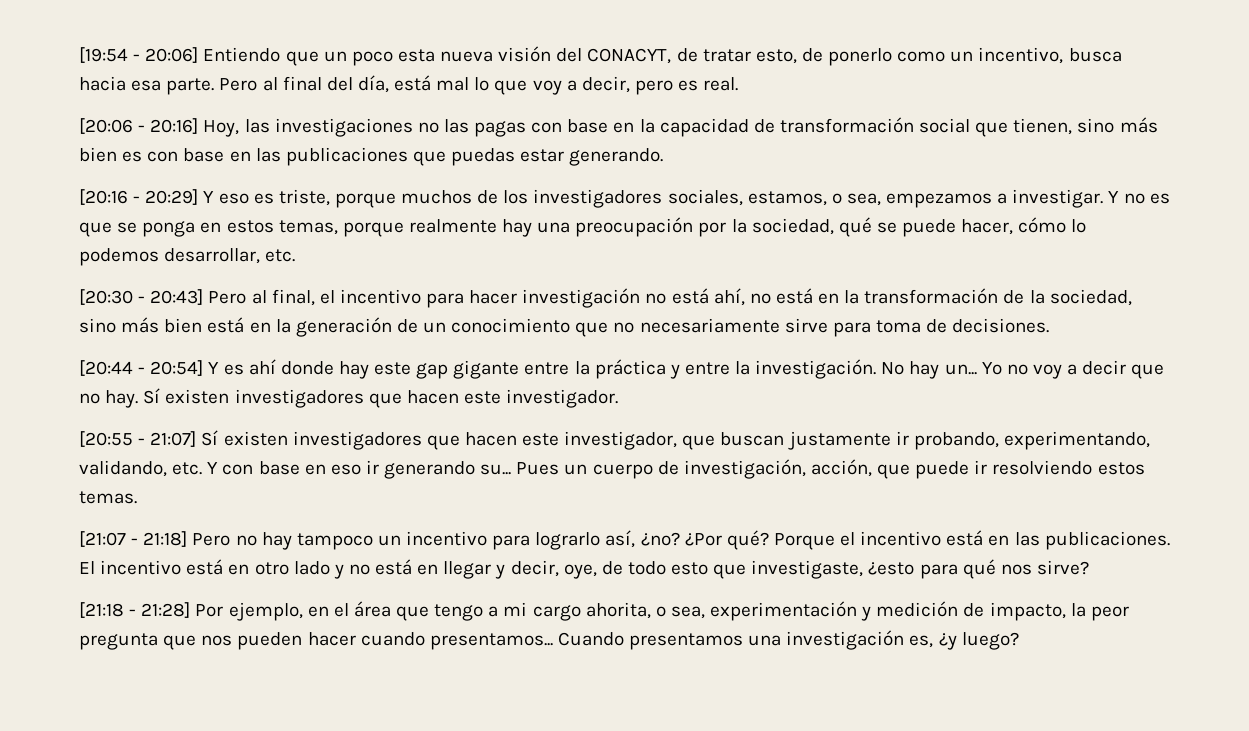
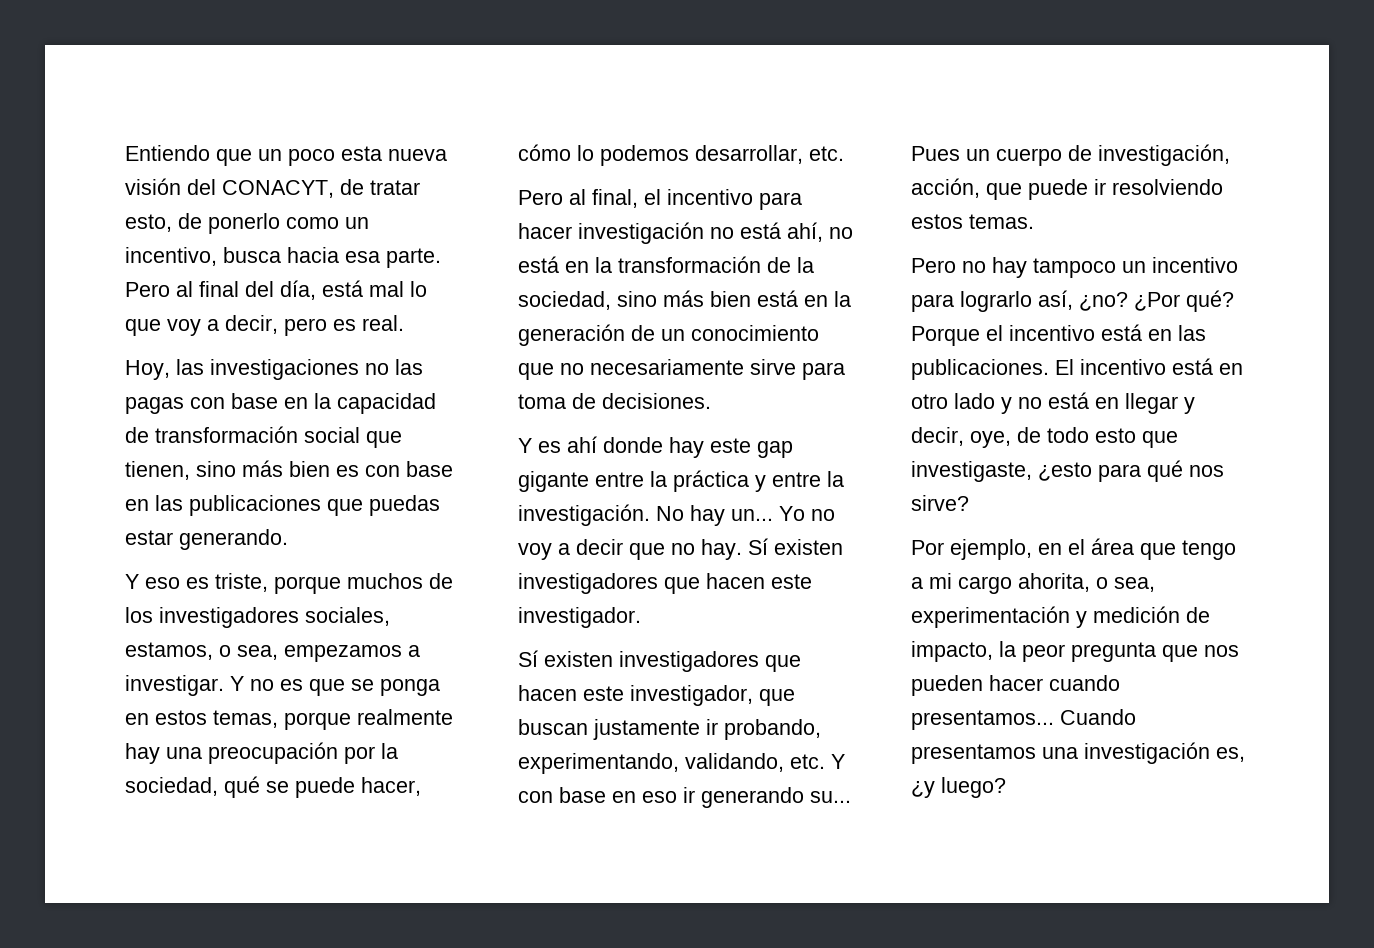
[79,47,199,63] [19:54 - 20:06] -> (125, 153) none
[79,118,199,134] [20:06 - 20:16] -> (404, 323) none
[79,189,199,205] [20:16 - 20:29] -> (288, 539) none
[79,289,204,305] [20:30 - 20:43] -> (844, 153) none
[79,360,204,376] [20:44 - 20:54] -> (711, 401) none
[79,431,197,447] [20:55 - 21:07] -> (641, 617) none
[79,531,188,547] [21:07 - 21:18] -> (1034, 221) none
[79,602,191,618] [21:18 - 21:28] -> (969, 503) none

